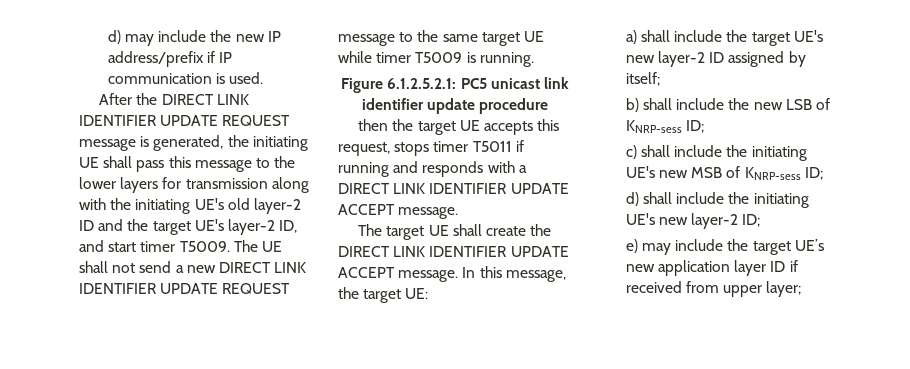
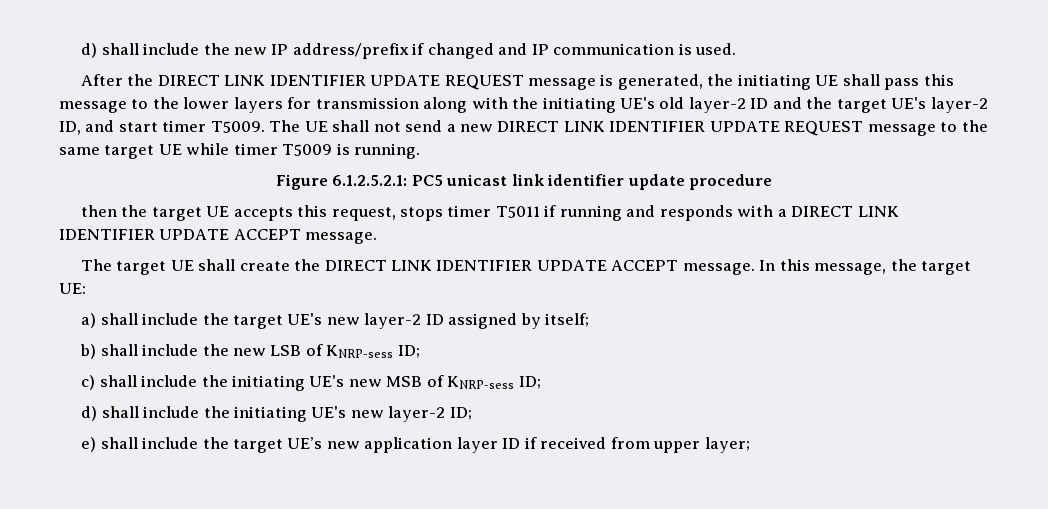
[107,30,155,46] d) may -> [81,43,139,58] d) shall
(216, 57) none -> [427,43,528,59] changed and
[642,243,672,255] may -> [100,437,138,449] shall

